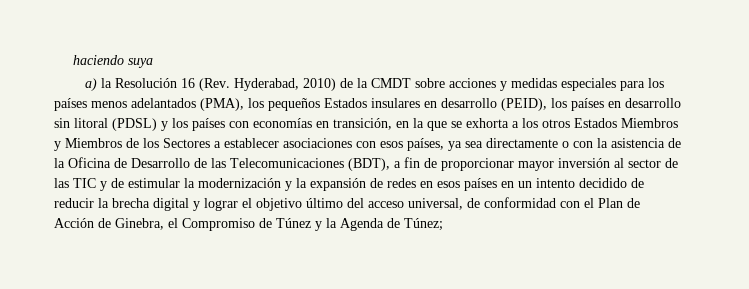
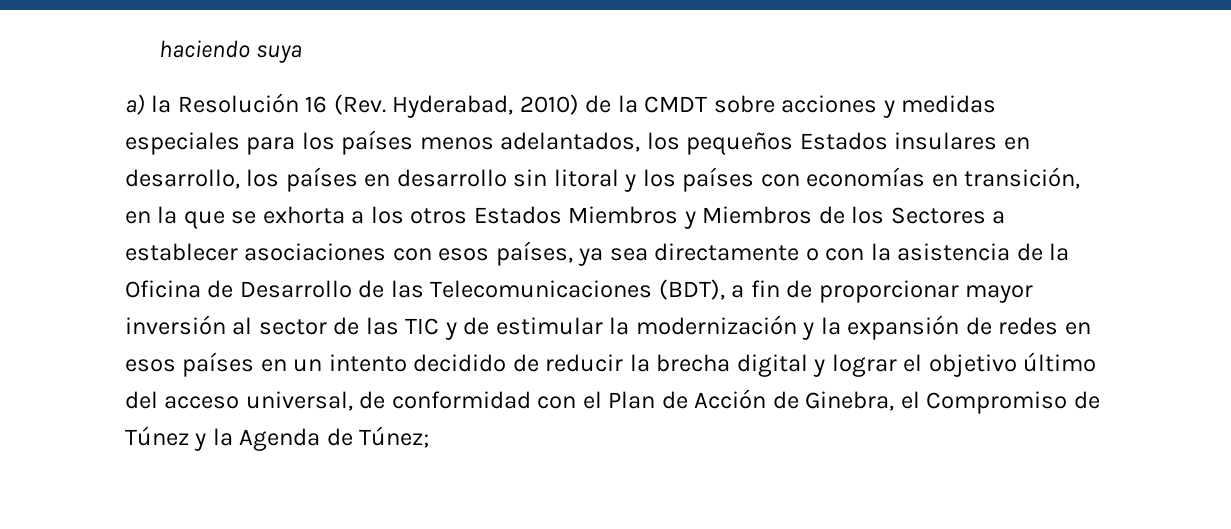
[131,98,244,111] adelantados (PMA), -> [500,132,641,152] adelantados,
[441,98,547,111] desarrollo (PEID), -> [125,169,240,189] desarrollo,
[112,118,157,131] (PDSL) -> (619, 178) none

